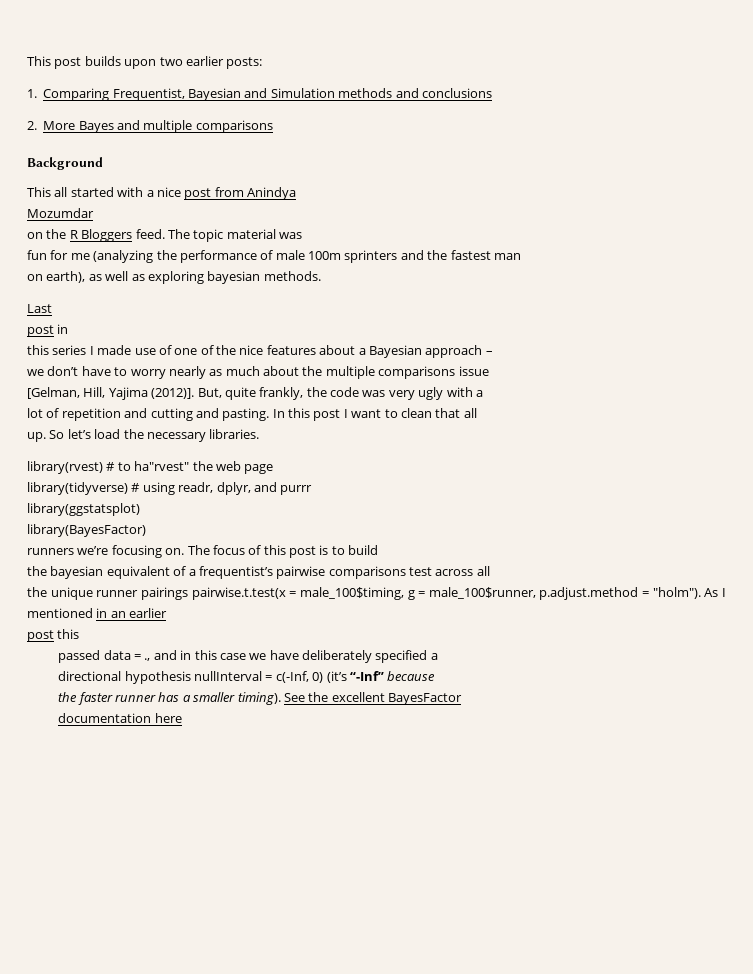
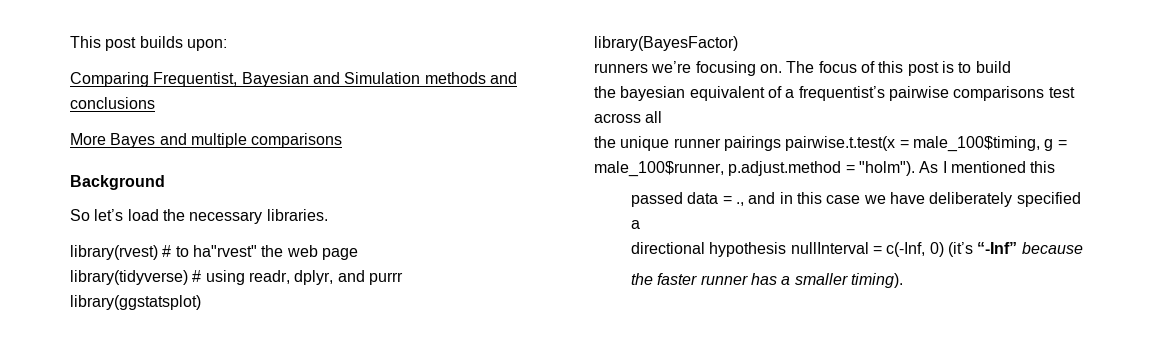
[124,56,263,69] [27,89,37,98] upon two earlier posts: // 1. -> [186,39,227,51] upon: //
[27,121,37,130] 2. -> (155, 103) none
[27,187,296,200] [27,208,94,218] [27,229,302,242] [27,250,521,263] [27,271,321,284] [27,304,52,313] [27,324,69,337] [27,345,493,358] [27,366,489,379] [27,387,483,400] [27,408,477,421] [27,432,46,442] This all started with a nice post from Anindya // Mozumdar // on the R Bloggers feed. The topic material was // fun for me (analyzing the performance of male 100m sprinters and the fastest man // on earth), as well as exploring bayesian methods. // Last // post in // this series I made use of one of the nice features about a Bayesian approach – // we don’t have to worry nearly as much about the multiple comparisons issue // [Gelman, Hill, Yajima (2012)]. But, quite frankly, the code was very ugly with a // lot of repetition and cutting and pasting. In this post I want to clean that all // up. -> (165, 182) none
[96,608,168,618] [27,630,54,642] in an earlier // post -> (1026, 167) none
[283,692,463,705] [58,713,182,723] See the excellent BayesFactor // documentation here -> (903, 280) none

